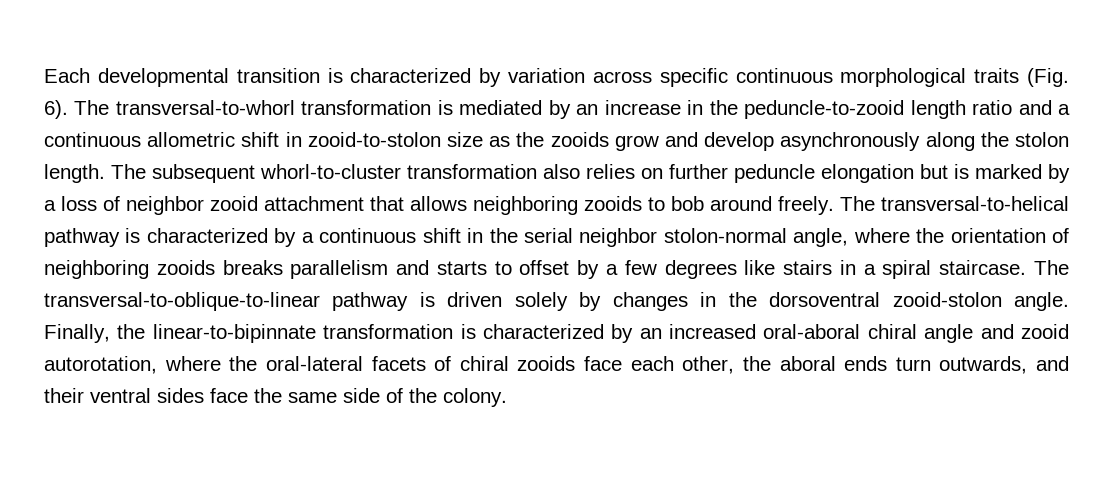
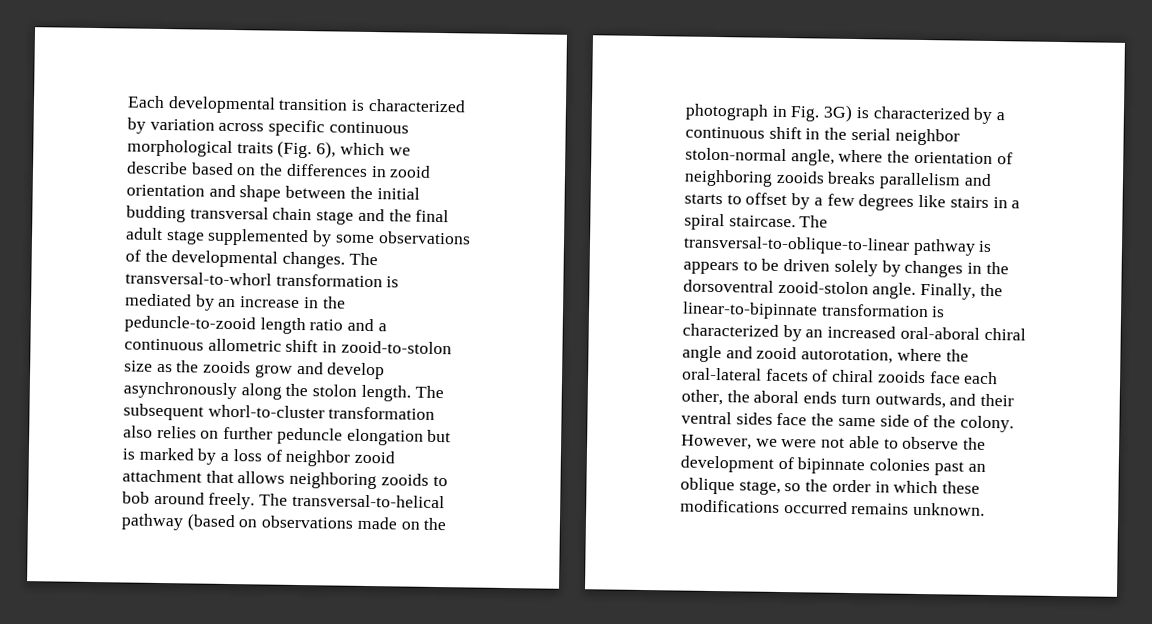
[44,100,68,119] 6). -> [316,141,411,159] [126,161,432,178] [126,184,420,202] [126,205,450,225] [126,227,471,247] [125,249,346,269] 6), which we describe based on the differences in zooid orientation and shape between the initial budding transversal chain stage and the final adult stage supplemented by some observations of the developmental changes.
(120, 237) none -> [186,513,448,532] [685,103,854,122] (based on observations made on the photograph in Fig. 3G)
(435, 299) none -> [683,258,780,275] appears to be
(507, 397) none -> [681,434,987,450] [680,455,986,476] [680,477,981,495] [680,499,986,516] However, we were not able to observe the development of bipinnate colonies past an oblique stage, so the order in which these modifications occurred remains unknown.

